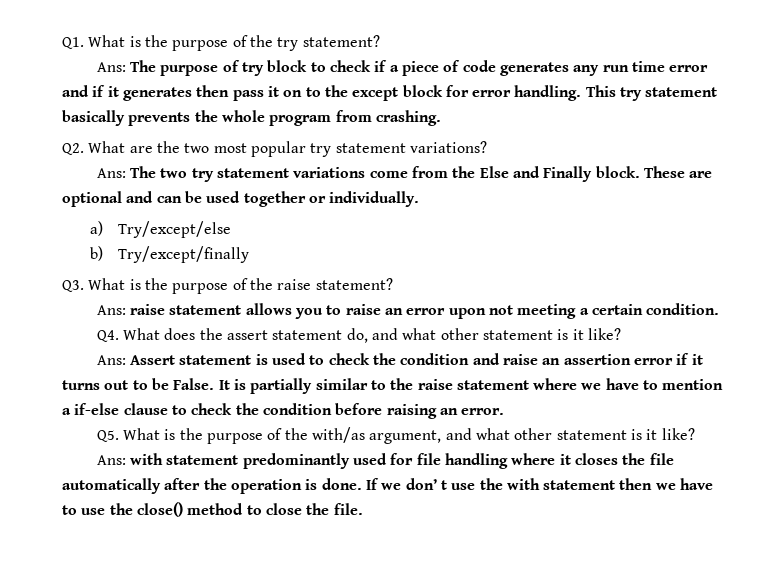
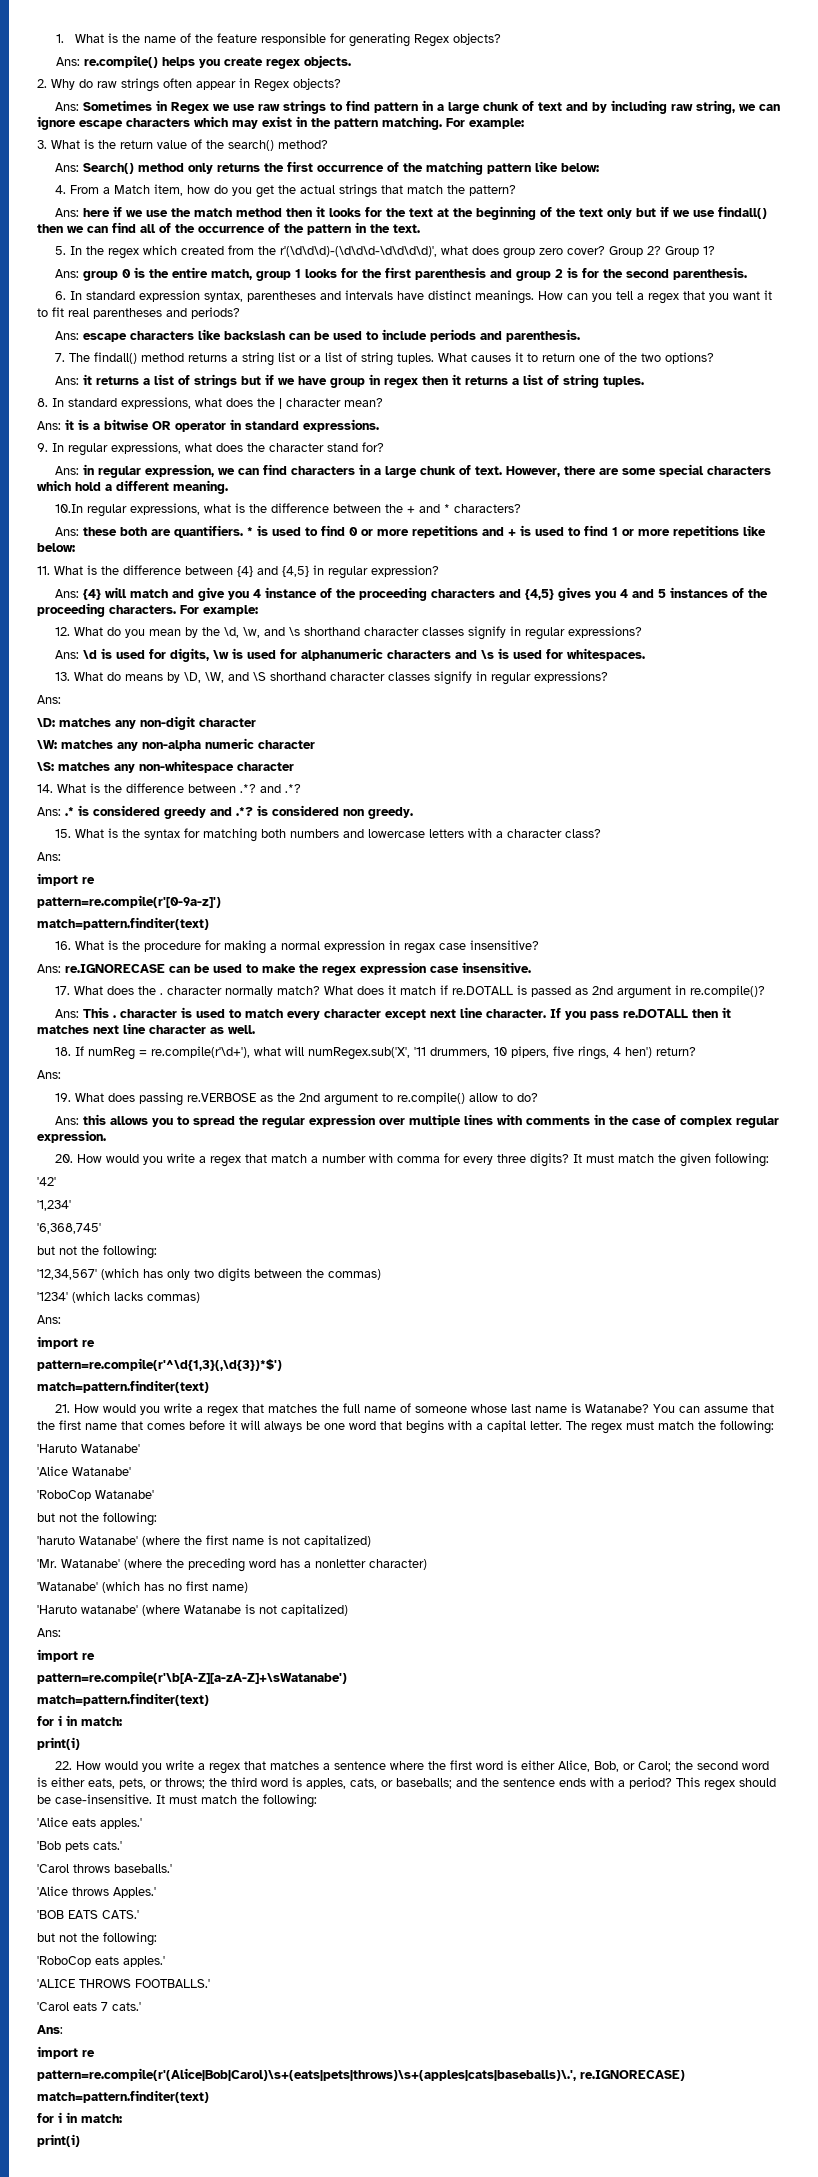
[62,35,380,51] [96,60,709,76] [62,85,718,101] [62,110,441,126] [62,141,487,157] [96,166,713,182] [62,191,420,207] [89,221,231,238] [89,246,249,263] [62,278,393,294] [96,303,720,319] [96,328,621,343] [96,353,703,365] [62,378,724,394] [62,403,505,419] [96,427,695,444] [96,453,674,469] [62,478,714,494] [62,502,363,517] Q1. What is the purpose of the try statement? // Ans: The purpose of try block to check if a piece of code generates any run time error and if it generates then pass it on to the except block for error handling. This try statement basically prevents the whole program from crashing. // Q2. What are the two most popular try statement variations? // Ans: The two try statement variations come from the Else and Finally block. These are optional and can be used together or individually. // a) Try/except/else // b) Try/except/finally // Q3. What is the purpose of the raise statement? // Ans: raise statement allows you to raise an error upon not meeting a certain condition. // Q4. What does the assert statement do, and what other statement is it like? // Ans: Assert statement is used to check the condition and raise an assertion error if it turns out to be False. It is partially similar to the raise statement where we have to mention a if-else clause to check the condition before raising an error. // Q5. What is the purpose of the with/as argument, and what other statement is it like? // Ans: with statement predominantly used for file handling where it closes the file automatically after the operation is done. If we don’ t use the with statement then we have to use the close() method to close the file. -> [55,33,501,47] [55,55,351,69] [37,78,341,92] [54,100,780,114] [37,116,524,130] [37,139,328,151] [54,161,599,175] [54,184,516,198] [54,206,767,220] [37,222,420,235] [54,245,715,259] [54,267,747,281] [54,290,772,304] [37,307,240,319] [54,329,580,342] [54,352,714,366] [54,374,644,388] [37,397,383,409] [37,419,379,432] [37,442,384,456] [54,464,771,478] [37,480,228,494] [54,503,521,517] [54,525,766,538] [37,543,75,552] [37,565,439,579] [54,587,768,601] [37,603,258,617] [54,626,642,640] [54,648,645,662] [54,671,608,685] [37,695,61,704] [37,716,256,730] [37,738,315,751] [37,760,294,773] [37,783,301,793] [37,805,413,819] [54,828,601,842] [37,852,61,861] [37,873,95,886] [37,895,221,908] [37,917,209,930] [54,940,539,954] [37,962,531,976] [54,985,765,999] [54,1007,731,1020] [37,1023,255,1034] [54,1046,696,1060] [37,1070,61,1079] [54,1092,538,1106] [54,1114,779,1128] [37,1130,106,1143] [54,1153,769,1167] [37,1177,56,1186] [37,1200,71,1211] [37,1223,101,1234] [37,1245,157,1259] [37,1268,381,1282] [37,1291,200,1303] [37,1315,61,1324] [37,1336,95,1349] [37,1358,282,1371] [37,1380,209,1393] [54,1403,774,1417] [37,1420,774,1434] [37,1444,140,1453] [37,1466,131,1476] [37,1490,154,1501] [37,1512,157,1526] [37,1535,371,1547] [37,1558,427,1572] [37,1581,248,1593] [37,1604,348,1616] [37,1628,61,1637] [37,1649,95,1662] [37,1671,347,1684] [37,1693,209,1706] [37,1715,122,1726] [37,1737,80,1750] [54,1760,769,1774] [37,1777,776,1791] [37,1794,317,1808] [37,1817,142,1829] [37,1841,122,1852] [37,1864,172,1873] [37,1886,156,1898] [37,1910,139,1919] [37,1932,157,1946] [37,1956,165,1967] [37,1979,210,1988] [37,2002,141,2011] [37,2025,63,2034] [37,2046,95,2059] [37,2068,685,2081] [37,2090,209,2103] [37,2112,122,2123] [37,2134,80,2147] 1. What is the name of the feature responsible for generating Regex objects? // Ans: re.compile() helps you create regex objects. // 2. Why do raw strings often appear in Regex objects? // Ans: Sometimes in Regex we use raw strings to find pattern in a large chunk of text and by including raw string, we can ignore escape characters which may exist in the pattern matching. For example: // 3. What is the return value of the search() method? // Ans: Search() method only returns the first occurrence of the matching pattern like below: // 4. From a Match item, how do you get the actual strings that match the pattern? // Ans: here if we use the match method then it looks for the text at the beginning of the text only but if we use findall() then we can find all of the occurrence of the pattern in the text. // 5. In the regex which created from the r'(\d\d\d)-(\d\d\d-\d\d\d\d)', what does group zero cover? Group 2? Group 1? // Ans: group 0 is the entire match, group 1 looks for the first parenthesis and group 2 is for the second parenthesis. // 6. In standard expression syntax, parentheses and intervals have distinct meanings. How can you tell a regex that you want it to fit real parentheses and periods? // Ans: escape characters like backslash can be used to include periods and parenthesis. // 7. The findall() method returns a string list or a list of string tuples. What causes it to return one of the two options? // Ans: it returns a list of strings but if we have group in regex then it returns a list of string tuples. // 8. In standard expressions, what does the | character mean? // Ans: it is a bitwise OR operator in standard expressions. // 9. In regular expressions, what does the character stand for? // Ans: in regular expression, we can find characters in a large chunk of text. However, there are some special characters which hold a different meaning. // 10.In regular expressions, what is the difference between the + and * characters? // Ans: these both are quantifiers. * is used to find 0 or more repetitions and + is used to find 1 or more repetitions like below: // 11. What is the difference between {4} and {4,5} in regular expression? // Ans: {4} will match and give you 4 instance of the proceeding characters and {4,5} gives you 4 and 5 instances of the proceeding characters. For example: // 12. What do you mean by the \d, \w, and \s shorthand character classes signify in regular expressions? // Ans: \d is used for digits, \w is used for alphanumeric characters and \s is used for whitespaces. // 13. What do means by \D, \W, and \S shorthand character classes signify in regular expressions? // Ans: // \D: matches any non-digit character // \W: matches any non-alpha numeric character // \S: matches any non-whitespace character // 14. What is the difference between .*? and .*? // Ans: .* is considered greedy and .*? is considered non greedy. // 15. What is the syntax for matching both numbers and lowercase letters with a character class? // Ans: // import re // pattern=re.compile(r'[0-9a-z]') // match=pattern.finditer(text) // 16. What is the procedure for making a normal expression in regax case insensitive? // Ans: re.IGNORECASE can be used to make the regex expression case insensitive. // 17. What does the . character normally match? What does it match if re.DOTALL is passed as 2nd argument in re.compile()? // Ans: This . character is used to match every character except next line character. If you pass re.DOTALL then it matches next line character as well. // 18. If numReg = re.compile(r'\d+'), what will numRegex.sub('X', '11 drummers, 10 pipers, five rings, 4 hen') return? // Ans: // 19. What does passing re.VERBOSE as the 2nd argument to re.compile() allow to do? // Ans: this allows you to spread the regular expression over multiple lines with comments in the case of complex regular expression. // 20. How would you write a regex that match a number with comma for every three digits? It must match the given following: // '42' // '1,234' // '6,368,745' // but not the following: // '12,34,567' (which has only two digits between the commas) // '1234' (which lacks commas) // Ans: // import re // pattern=re.compile(r'^\d{1,3}(,\d{3})*$') // match=pattern.finditer(text) // 21. How would you write a regex that matches the full name of someone whose last name is Watanabe? You can assume that the first name that comes before it will always be one word that begins with a capital letter. The regex must match the following: // 'Haruto Watanabe' // 'Alice Watanabe' // 'RoboCop Watanabe' // but not the following: // 'haruto Watanabe' (where the first name is not capitalized) // 'Mr. Watanabe' (where the preceding word has a nonletter character) // 'Watanabe' (which has no first name) // 'Haruto watanabe' (where Watanabe is not capitalized) // Ans: // import re // pattern=re.compile(r'\b[A-Z][a-zA-Z]+\sWatanabe') // match=pattern.finditer(text) // for i in match: // print(i) // 22. How would you write a regex that matches a sentence where the first word is either Alice, Bob, or Carol; the second word is either eats, pets, or throws; the third word is apples, cats, or baseballs; and the sentence ends with a period? This regex should be case-insensitive. It must match the following: // 'Alice eats apples.' // 'Bob pets cats.' // 'Carol throws baseballs.' // 'Alice throws Apples.' // 'BOB EATS CATS.' // but not the following: // 'RoboCop eats apples.' // 'ALICE THROWS FOOTBALLS.' // 'Carol eats 7 cats.' // Ans: // import re // pattern=re.compile(r'(Alice|Bob|Carol)\s+(eats|pets|throws)\s+(apples|cats|baseballs)\.', re.IGNORECASE) // match=pattern.finditer(text) // for i in match: // print(i)

